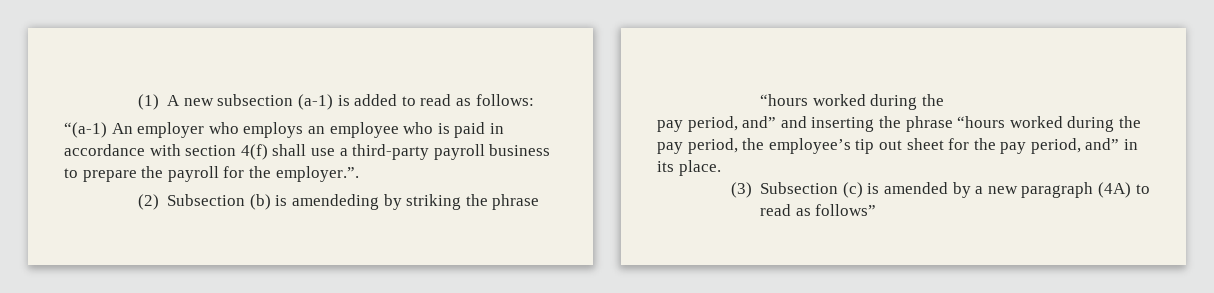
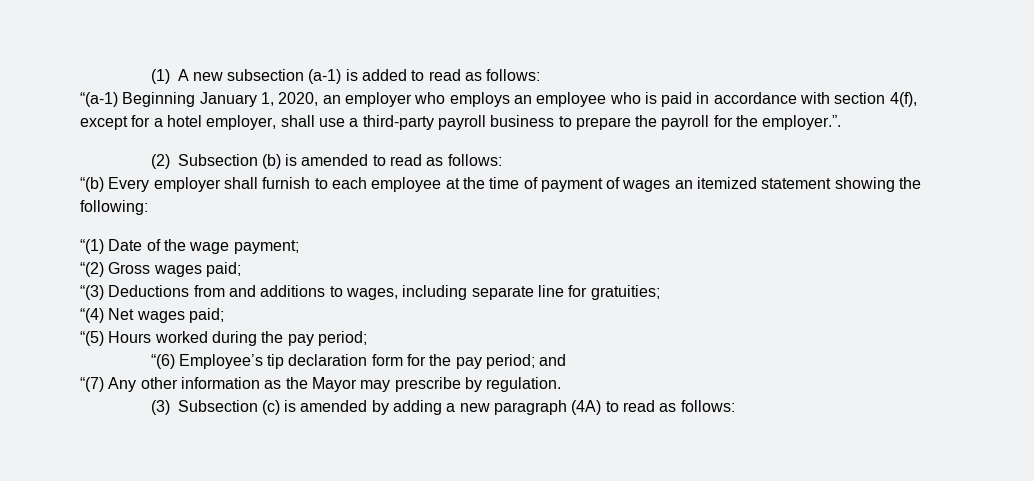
[111,123,133,134] An -> [122,92,341,107] Beginning January 1, 2020, an
[240,144,268,160] 4(f) -> [889,92,917,107] [80,115,277,130] 4(f), except for a hotel employer,
[291,194,540,210] [760,94,944,110] [657,116,1141,132] [657,138,1139,154] [657,160,721,176] amendeding by striking the phrase “hours worked during the // pay period, and” and inserting the phrase “hours worked during the pay period, the employee’s tip out sheet for the pay period, and” in its place. -> [301,154,502,166] [80,177,922,192] [80,200,148,215] [80,239,299,254] [80,262,241,277] [80,285,660,300] [80,308,224,323] [80,331,367,346] [150,354,567,369] [80,377,562,392] amended to read as follows: // “(b) Every employer shall furnish to each employee at the time of payment of wages an itemized statement showing the following: // “(1) Date of the wage payment; // “(2) Gross wages paid; // “(3) Deductions from and additions to wages, including separate line for gratuities; // “(4) Net wages paid; // “(5) Hours worked during the pay period; // “(6) Employee’s tip declaration form for the pay period; and // “(7) Any other information as the Mayor may prescribe by regulation.
(971, 190) none -> [393,400,443,415] adding
[815,204,877,216] follows” -> [680,400,735,412] follows:

